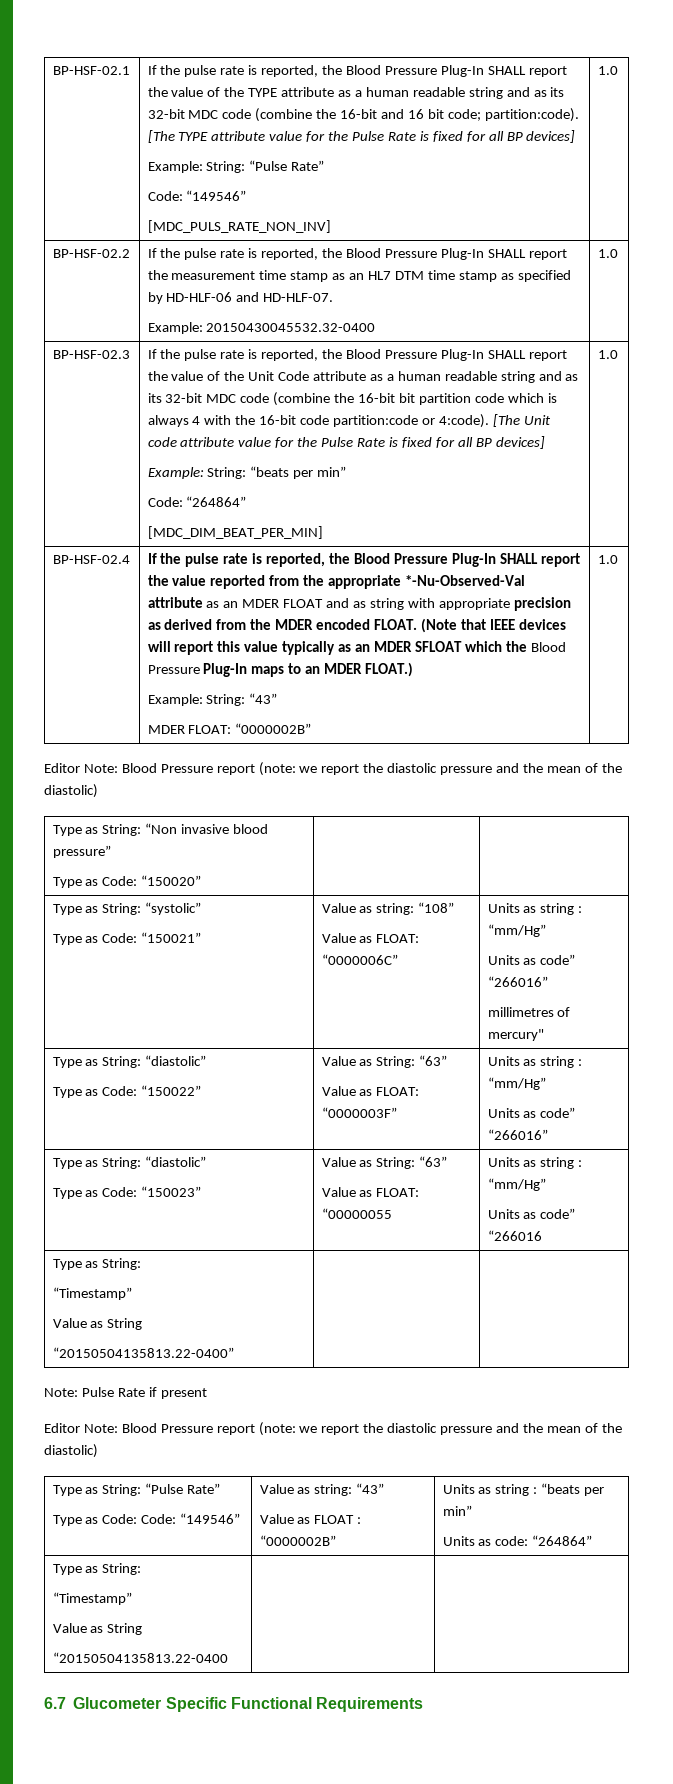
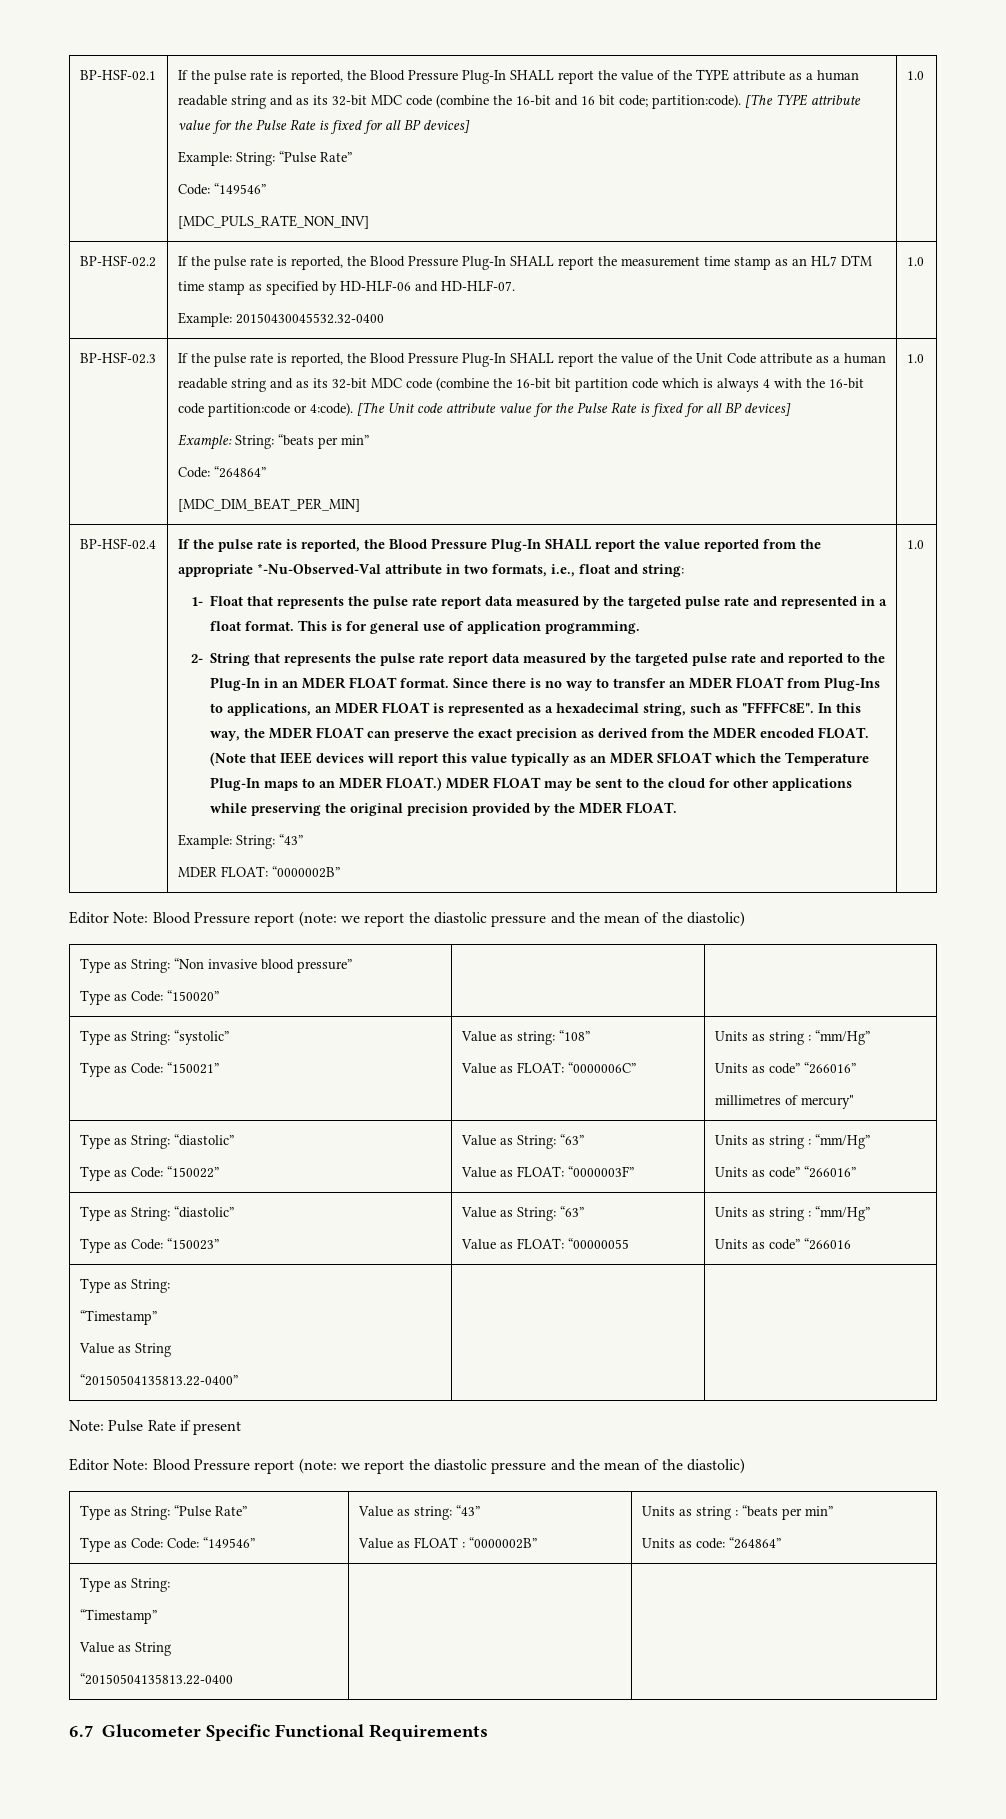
[206,598,510,610] as an MDER FLOAT and as string with appropriate -> [445,564,684,577] [190,595,887,609] [209,620,640,634] [190,653,885,666] [209,677,880,691] [209,702,861,716] [209,727,512,741] in two formats, i.e., float and string: // 1- Float that represents the pulse rate report data measured by the targeted pulse rate and represented in a float format. This is for general use of application programming. // 2- String that represents the pulse rate report data measured by the targeted pulse rate and reported to the Plug-In in an MDER FLOAT format. Since there is no way to transfer an MDER FLOAT from Plug-Ins to applications, an MDER FLOAT is represented as a hexadecimal string, such as "FFFFC8E". In this way, the MDER FLOAT can preserve the exact
[530,642,566,652] [147,665,200,674] Blood Pressure -> [784,752,869,766] Temperature
(414, 669) none -> [445,777,852,791] [209,802,677,816] MDER FLOAT may be sent to the cloud for other applications while preserving the original precision provided by the MDER FLOAT.

